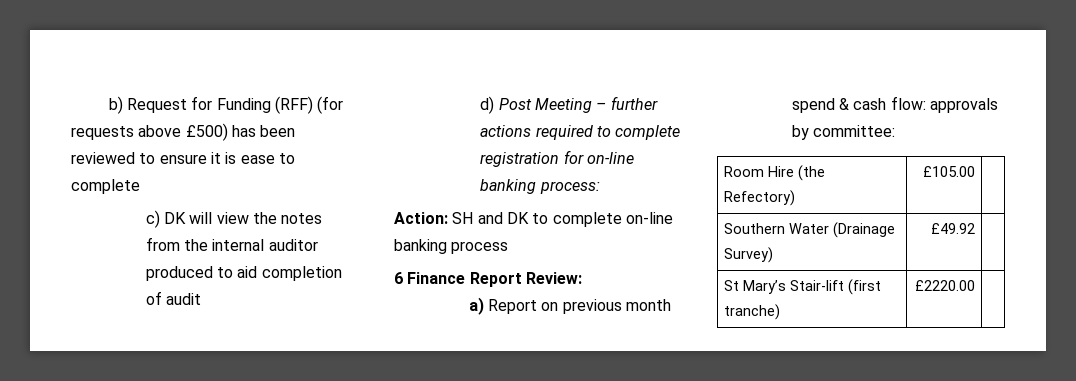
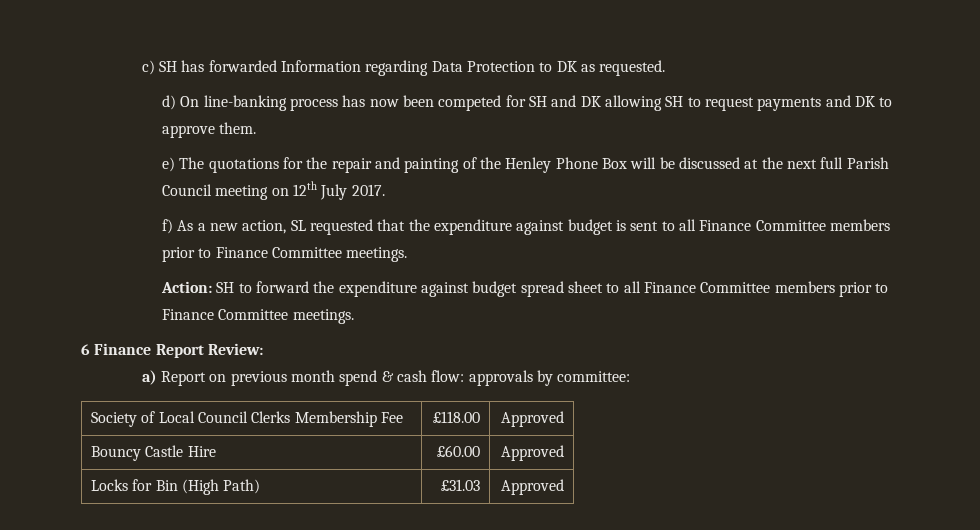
[108,96,344,114] [71,123,296,141] [71,152,295,164] [71,179,140,194] [145,210,323,228] [145,237,318,251] [145,266,342,281] [145,291,202,305] [480,96,658,114] [480,125,681,140] [480,150,635,167] [480,179,600,194] [394,212,673,227] [394,239,509,254] b) Request for Funding (RFF) (for requests above £500) has been reviewed to ensure it is ease to complete // c) DK will view the notes from the internal auditor produced to aid completion of audit // d) Post Meeting – further actions required to complete registration for on-line banking process: // Action: SH and DK to complete on-line banking process -> [141,60,666,76] [162,95,893,111] [162,122,257,138] [162,157,889,173] [162,181,385,200] [162,219,890,235] [162,247,408,262] [161,281,889,297] [162,309,354,324] c) SH has forwarded Information regarding Data Protection to DK as requested. // d) On line-banking process has now been competed for SH and DK allowing SH to request payments and DK to approve them. // e) The quotations for the repair and painting of the Henley Phone Box will be discussed at the next full Parish Council meeting on 12th July 2017. // f) As a new action, SL requested that the expenditure against budget is sent to all Finance Committee members prior to Finance Committee meetings. // Action: SH to forward the expenditure against budget spread sheet to all Finance Committee members prior to Finance Committee meetings.
[724,165,826,181] [724,190,796,206] [922,166,975,177] [724,222,896,238] [724,247,774,263] [930,223,975,234] [724,279,882,295] [724,304,781,320] [914,280,975,291] Room Hire (the Refectory) | £105.00 | // Southern Water (Drainage Survey) | £49.92 | // St Mary’s Stair-lift (first tranche) | £2220.00 | -> [91,411,403,427] [432,411,480,423] [500,411,564,427] [91,445,216,461] [436,445,480,457] [500,445,564,461] [91,479,261,495] [440,479,480,491] [500,479,564,495] Society of Local Council Clerks Membership Fee | £118.00 | Approved // Bouncy Castle Hire | £60.00 | Approved // Locks for Bin (High Path) | £31.03 | Approved

